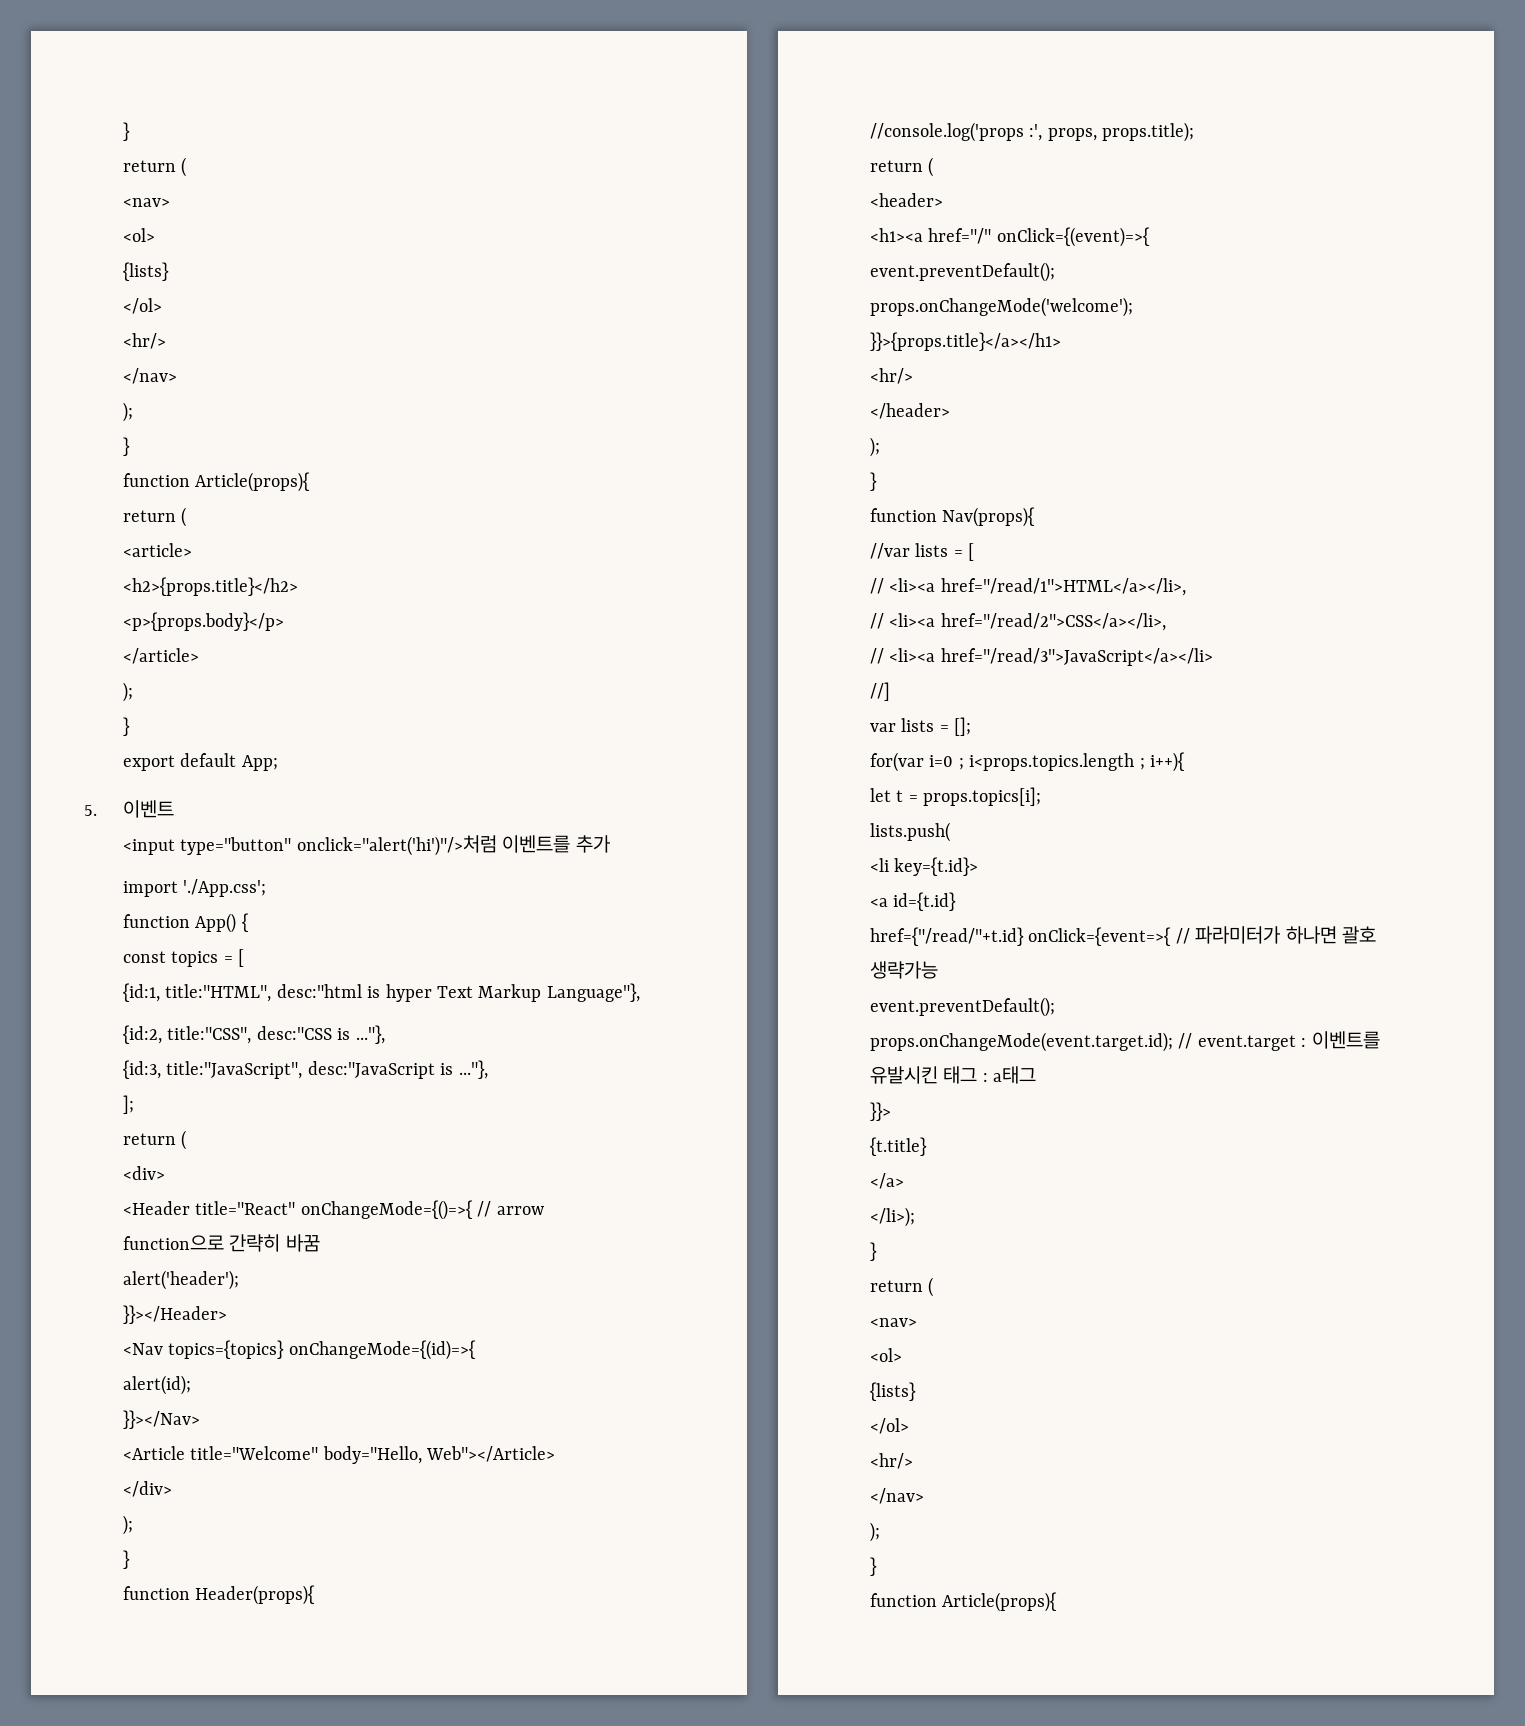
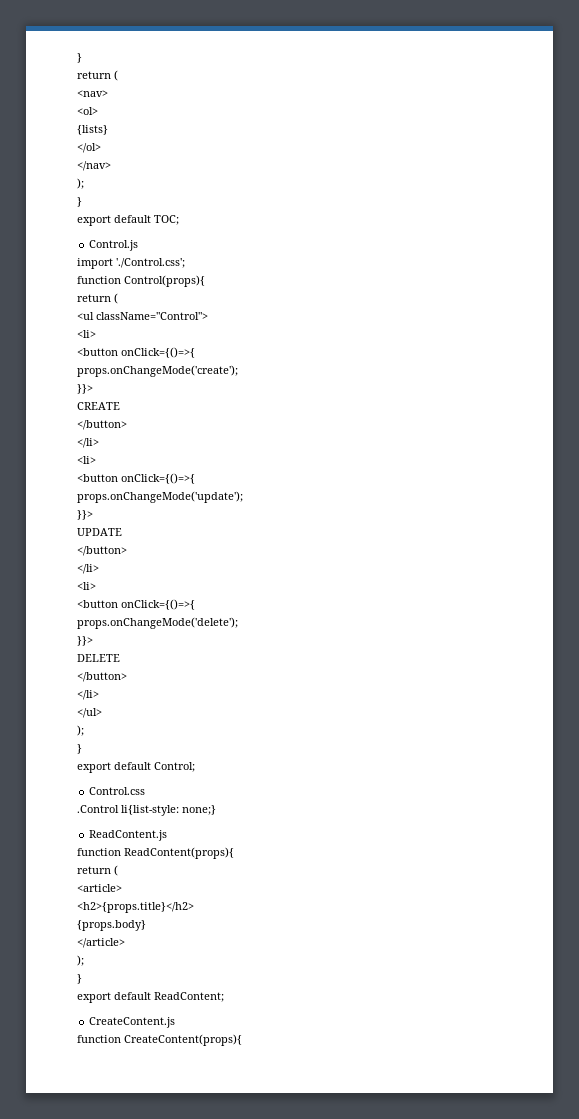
[122,122,130,141] [122,157,187,177] [122,198,170,207] [122,228,155,242] [122,262,169,281] [122,298,162,314] [122,333,166,349] [122,368,177,384] [122,402,133,422] [122,437,130,456] [122,472,311,492] } // return ( // <nav> // <ol> // {lists} // </ol> // <hr/> // </nav> // ); // } // function Article(props){ -> [76,53,82,63] [76,70,118,81] [76,90,108,97] [76,107,98,115] [76,125,108,135] [76,143,101,153] [76,161,111,171] [76,178,84,189] [76,197,82,207] [76,215,179,226] [88,240,138,251] [76,258,185,269] [76,275,205,287] [76,293,118,304] [76,312,208,320] [76,330,96,338] [76,347,195,358] [76,365,238,377] [76,384,93,394] [76,402,120,410] [76,420,127,430] [76,438,99,448] [76,456,96,464] [76,473,195,484] [76,491,243,503] [76,510,93,520] [76,528,122,536] [76,546,127,556] [76,564,99,574] [76,582,96,590] [76,599,195,610] [76,617,238,629] [76,636,93,646] [76,654,120,662] [76,672,127,682] [76,690,99,700] [76,708,102,718] [76,725,84,736] [76,744,82,754] [76,762,195,773] [88,787,145,795] [76,805,216,816] [88,830,167,841] [76,847,234,859] } // return ( // <nav> // <ol> // {lists} // </ol> // </nav> // ); // } // export default TOC; // Control.js // import './Control.css'; // function Control(props){ // return ( // <ul className="Control"> // <li> // <button onClick={()=>{ // props.onChangeMode('create'); // }}> // CREATE // </button> // </li> // <li> // <button onClick={()=>{ // props.onChangeMode('update'); // }}> // UPDATE // </button> // </li> // <li> // <button onClick={()=>{ // props.onChangeMode('delete'); // }}> // DELETE // </button> // </li> // </ul> // ); // } // export default Control; // Control.css // .Control li{list-style: none;} // ReadContent.js // function ReadContent(props){
[122,612,284,631] <p>{props.body}</p> -> [76,920,146,931] {props.body}
[241,755,278,771] [84,800,174,818] [122,835,610,856] [122,879,267,897] [122,913,249,933] [122,949,245,967] [122,983,640,1002] [122,1025,385,1044] [122,1060,488,1079] [122,1095,134,1114] [122,1130,187,1150] [122,1166,165,1180] [122,1200,544,1220] [122,1234,320,1252] [122,1270,239,1290] [122,1305,227,1324] [122,1340,476,1360] [122,1375,191,1395] [122,1410,200,1429] [122,1446,556,1464] [122,1481,172,1497] [122,1515,133,1535] [122,1550,130,1569] [122,1585,316,1605] [869,122,1195,142] [869,157,934,177] [869,193,943,207] [869,227,1150,247] [869,262,1055,282] [869,297,1133,317] [869,332,1061,351] [869,368,913,384] [869,403,950,419] [869,437,880,457] [869,472,877,491] [869,507,1036,527] [869,543,975,561] [869,578,1186,596] [869,613,1166,631] [869,648,1213,666] [869,682,890,701] [869,717,972,736] [869,752,1185,772] [869,787,1042,806] [869,822,950,842] [869,857,979,876] [869,892,957,911] [869,926,1376,946] [869,961,938,979] [869,997,1055,1017] [869,1031,1380,1052] [869,1066,1037,1084] [869,1102,891,1121] [869,1137,927,1156] [869,1173,904,1189] [869,1207,915,1227] [869,1242,877,1261] [869,1277,934,1297] [869,1318,917,1327] [869,1348,902,1362] [869,1382,916,1401] [869,1418,909,1434] [869,1453,913,1469] [869,1488,924,1504] [869,1522,880,1542] [869,1557,877,1576] [869,1592,1058,1612] App; // 5. 이벤트 // <input type="button" onclick="alert('hi')"/>처럼 이벤트를 추가 // import './App.css'; // function App() { // const topics = [ // {id:1, title:"HTML", desc:"html is hyper Text Markup Language"}, // {id:2, title:"CSS", desc:"CSS is ..."}, // {id:3, title:"JavaScript", desc:"JavaScript is ..."}, // ]; // return ( // <div> // <Header title="React" onChangeMode={()=>{ // arrow function으로 간략히 바꿈 // alert('header'); // }}></Header> // <Nav topics={topics} onChangeMode={(id)=>{ // alert(id); // }}></Nav> // <Article title="Welcome" body="Hello, Web"></Article> // </div> // ); // } // function Header(props){ // //console.log('props :', props, props.title); // return ( // <header> // <h1><a href="/" onClick={(event)=>{ // event.preventDefault(); // props.onChangeMode('welcome'); // }}>{props.title}</a></h1> // <hr/> // </header> // ); // } // function Nav(props){ // //var lists = [ // // <li><a href="/read/1">HTML</a></li>, // // <li><a href="/read/2">CSS</a></li>, // // <li><a href="/read/3">JavaScript</a></li> // //] // var lists = []; // for(var i=0 ; i<props.topics.length ; i++){ // let t = props.topics[i]; // lists.push( // <li key={t.id}> // <a id={t.id} // href={"/read/"+t.id} onClick={event=>{ // 파라미터가 하나면 괄호 생략가능 // event.preventDefault(); // props.onChangeMode(event.target.id); // event.target : 이벤트를 유발시킨 태그 : a태그 // }}> // {t.title} // </a> // </li>); // } // return ( // <nav> // <ol> // {lists} // </ol> // <hr/> // </nav> // ); // } // function Article(props){ -> [153,992,224,1002] [88,1017,175,1028] [76,1034,242,1046] ReadContent; // CreateContent.js // function CreateContent(props){

